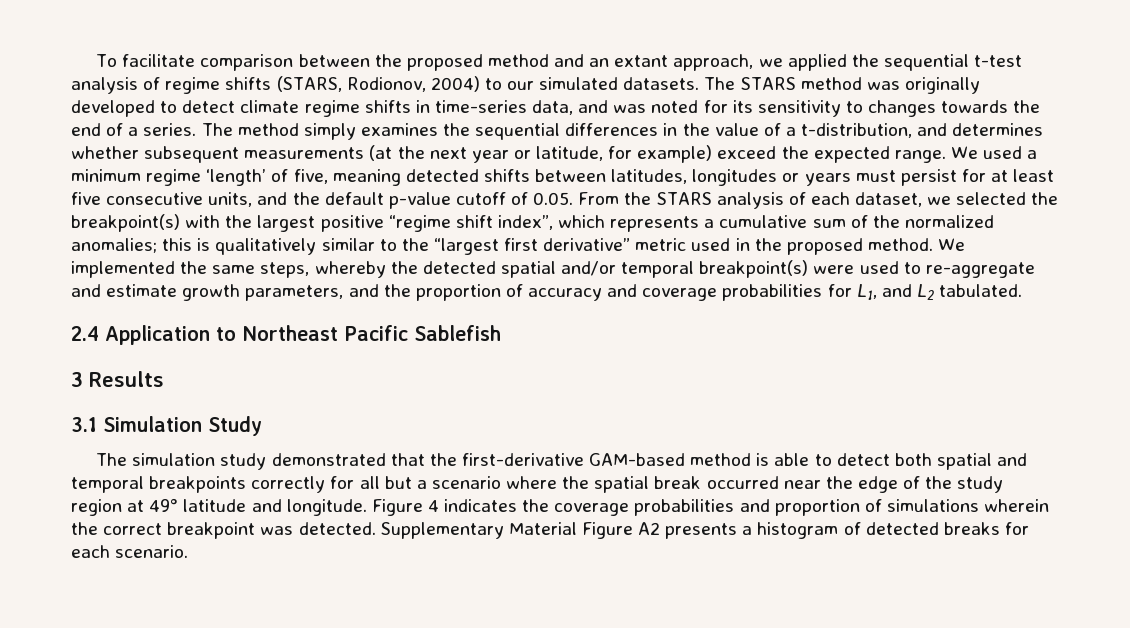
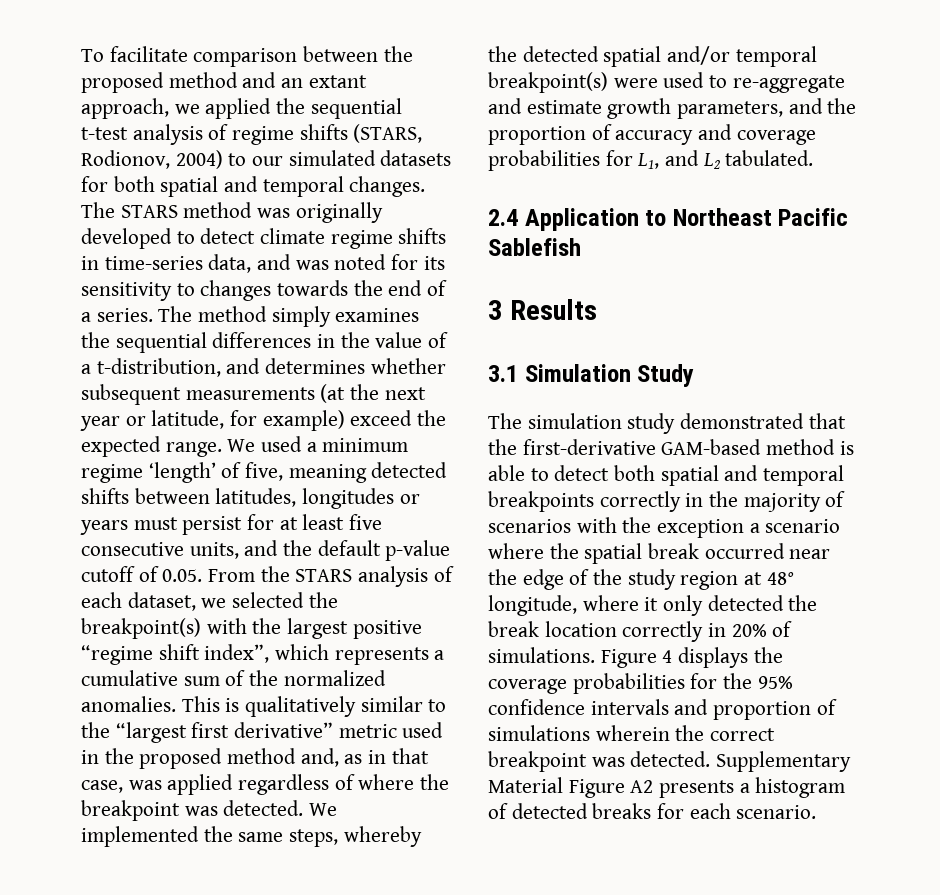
[623,77,700,90] datasets. -> [380,150,452,166] [81,176,426,197] datasets for both spatial and temporal changes.
[71,238,193,253] anomalies; this -> [81,696,220,712] anomalies. This
[867,238,933,251] method. -> [227,748,429,767] [81,774,450,795] [81,800,304,821] method and, as in that case, was applied regardless of where the breakpoint was detected.
[330,476,412,489] for all but -> [685,491,846,512] [488,517,745,538] in the majority of scenarios with the exception
[149,498,367,516] 49° latitude and longitude. -> [766,572,795,585] [488,595,818,616] [488,621,793,642] [488,647,595,663] 48° longitude, where it only detected the break location correctly in 20% of simulations.
[444,499,518,512] indicates -> [678,647,749,668] displays
(735, 507) none -> [690,673,793,689] [488,699,669,715] for the 95% confidence intervals

